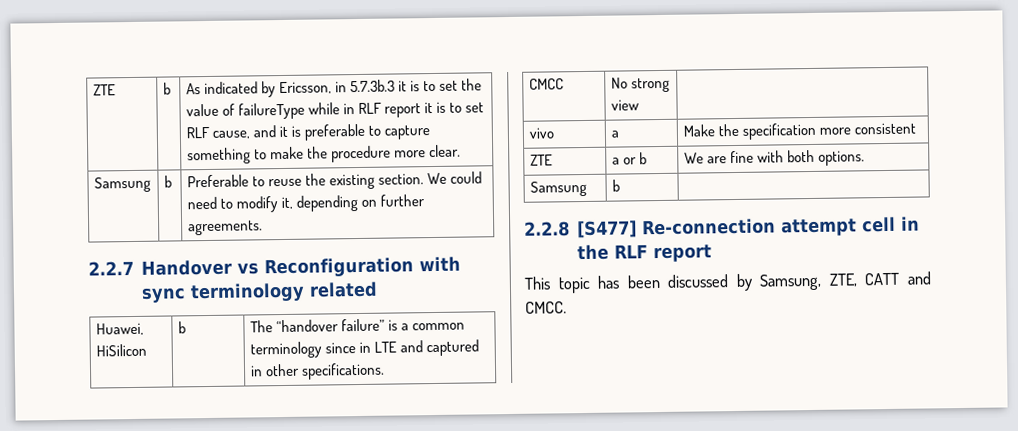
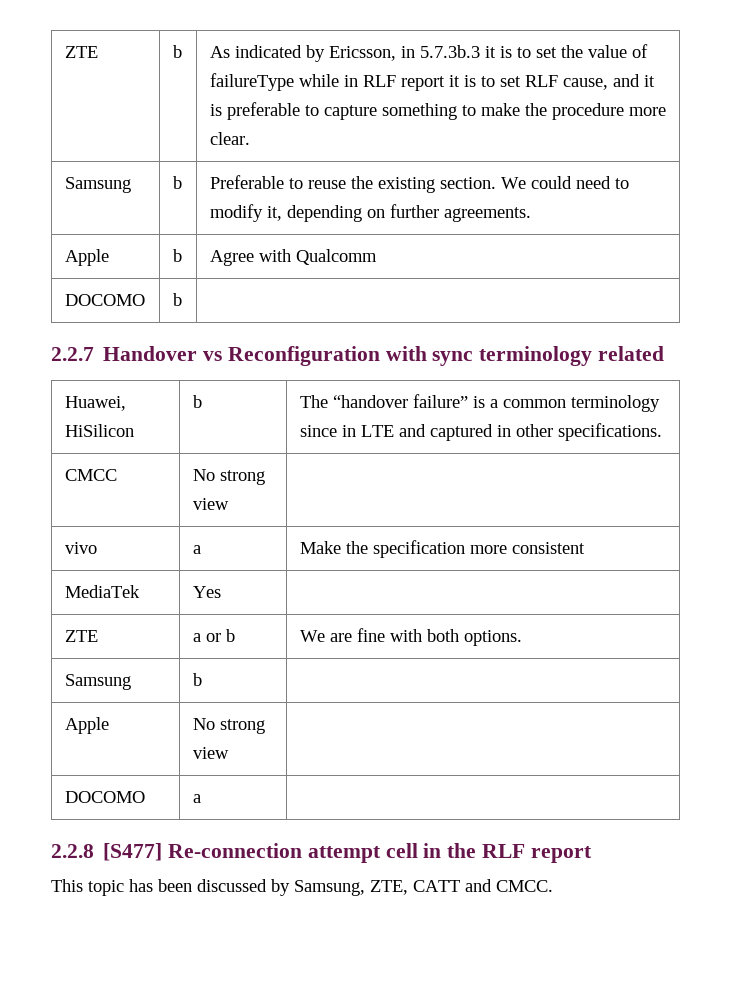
(263, 228) none -> [64,249,109,266] [172,249,182,262] [209,249,377,266] [64,294,145,306] [172,293,182,306] // Apple | b | Agree with Qualcomm // DOCOMO | b |
(917, 128) none -> [64,585,140,598] [192,586,221,598] // MediaTek | Yes |
(620, 185) none -> [64,717,109,734] [192,718,265,734] [192,747,229,759] [64,791,145,803] [192,794,201,803] // Apple | No strong view | // DOCOMO | a |

